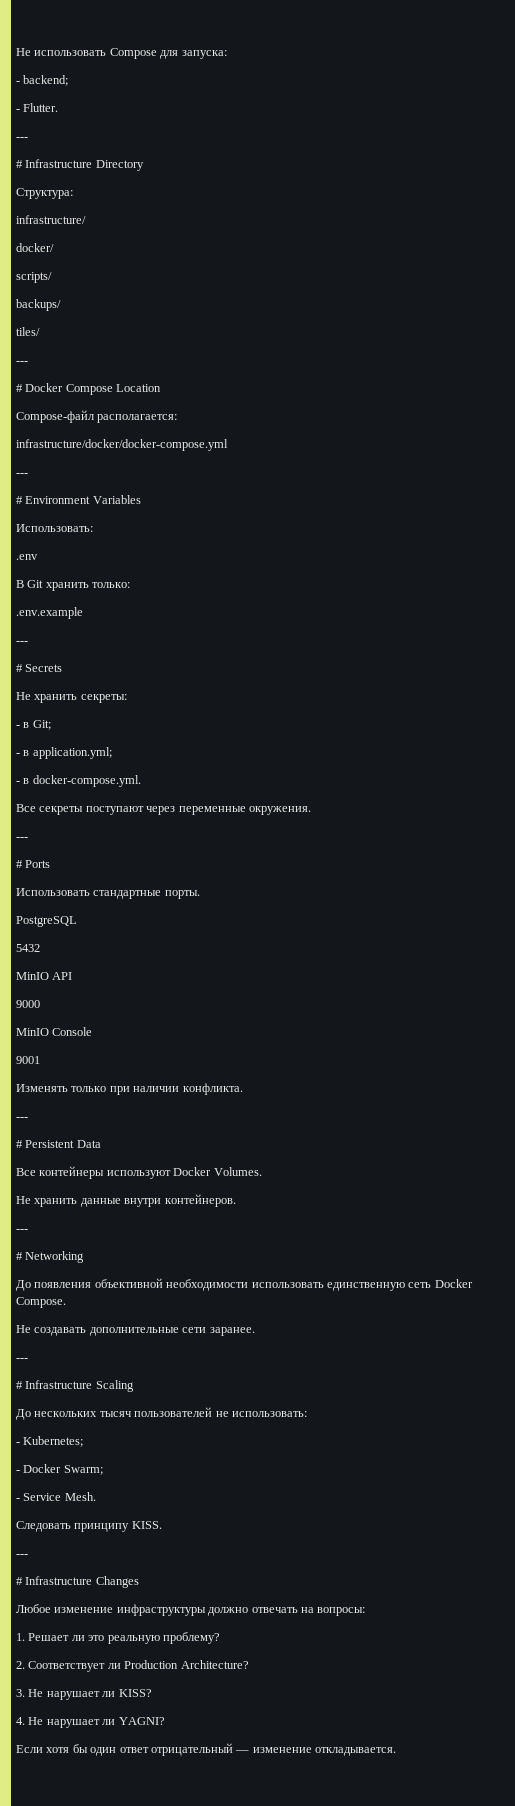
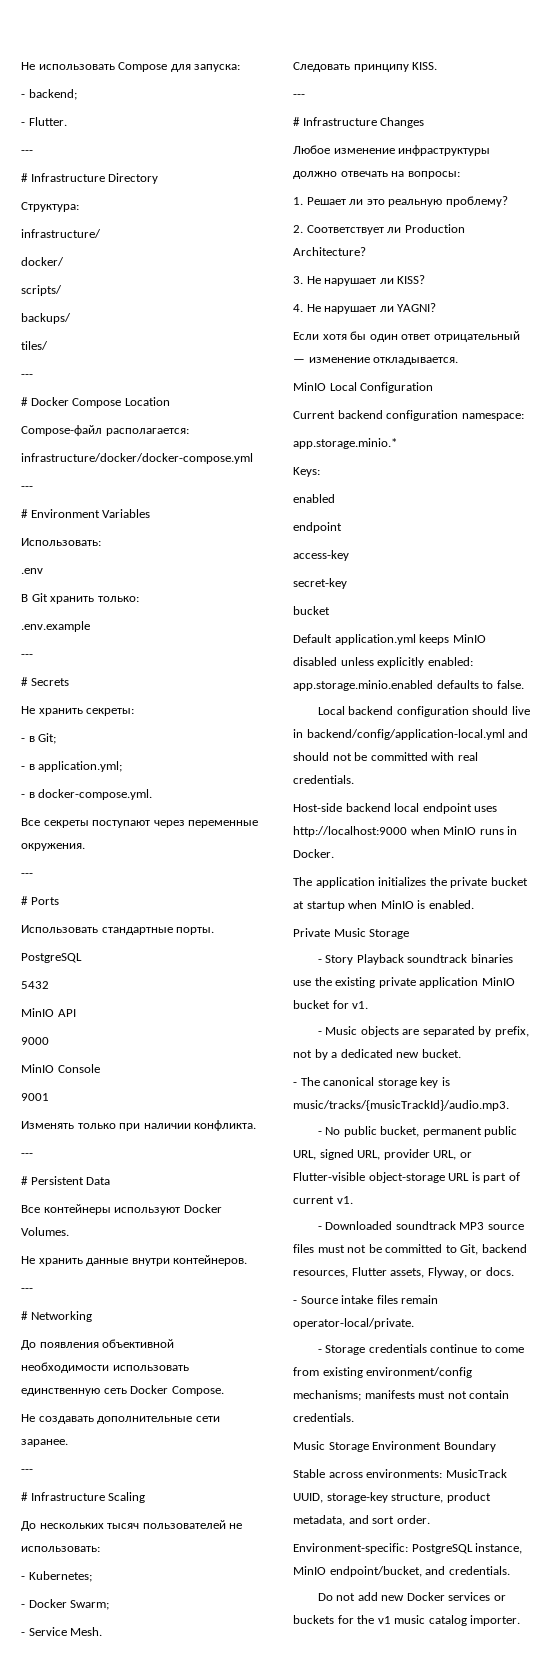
(396, 1751) none -> [293,382,434,393] [293,410,524,421] [293,438,397,449] [293,467,320,477] [293,494,335,503] [293,522,342,533] [293,550,349,561] [293,578,347,589] [293,606,330,615] [293,634,486,645] [293,657,473,668] [293,680,524,691] [317,706,530,717] [293,729,529,740] [293,752,478,761] [293,775,354,784] [293,803,498,814] [293,826,518,837] [293,849,334,858] [293,877,528,888] [293,900,474,911] [293,928,410,939] [317,954,513,965] [293,977,515,988] [293,1000,369,1009] [317,1026,529,1037] [293,1049,461,1060] [293,1077,450,1088] [293,1100,509,1111] [317,1126,518,1137] [293,1149,472,1160] [293,1172,520,1183] [293,1196,353,1204] [317,1221,524,1230] [293,1244,527,1255] [293,1267,514,1278] [293,1295,439,1304] [293,1318,414,1329] [317,1344,525,1355] [293,1367,473,1378] [293,1390,510,1401] [293,1413,354,1422] [293,1441,496,1452] [293,1469,507,1478] [293,1492,491,1503] [293,1515,430,1526] [293,1543,523,1554] [293,1566,510,1577] [317,1592,506,1601] [293,1615,521,1626] // MinIO Local Configuration // Current backend configuration namespace: // app.storage.minio.* // Keys: // enabled // endpoint // access-key // secret-key // bucket // Default application.yml keeps MinIO disabled unless explicitly enabled: app.storage.minio.enabled defaults to false. // Local backend configuration should live in backend/config/application-local.yml and should not be committed with real credentials. // Host-side backend local endpoint uses http://localhost:9000 when MinIO runs in Docker. // The application initializes the private bucket at startup when MinIO is enabled. // Private Music Storage // - Story Playback soundtrack binaries use the existing private application MinIO bucket for v1. // - Music objects are separated by prefix, not by a dedicated new bucket. // - The canonical storage key is music/tracks/{musicTrackId}/audio.mp3. // - No public bucket, permanent public URL, signed URL, provider URL, or Flutter-visible object-storage URL is part of current v1. // - Downloaded soundtrack MP3 source files must not be committed to Git, backend resources, Flutter assets, Flyway, or docs. // - Source intake files remain operator-local/private. // - Storage credentials continue to come from existing environment/config mechanisms; manifests must not contain credentials. // Music Storage Environment Boundary // Stable across environments: MusicTrack UUID, storage-key structure, product metadata, and sort order. // Environment-specific: PostgreSQL instance, MinIO endpoint/bucket, and credentials. // Do not add new Docker services or buckets for the v1 music catalog importer.

